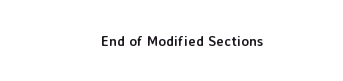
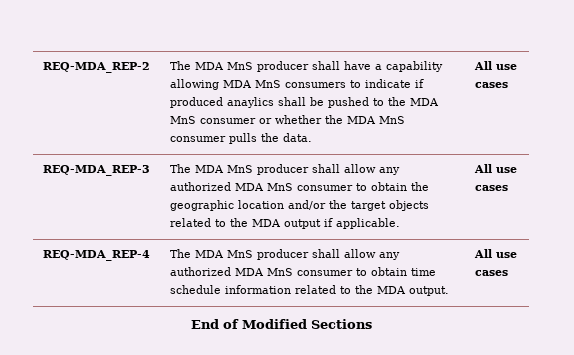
(100, 41) none -> [42,62,150,73] [169,61,443,72] [169,79,424,90] [169,97,439,108] [169,115,405,124] [169,133,312,144] [473,61,517,70] [474,82,508,88] [42,165,150,176] [169,164,400,175] [169,182,429,191] [169,200,429,211] [169,218,400,229] [473,164,517,173] [474,185,508,191] [42,250,150,261] [169,249,400,260] [169,267,436,276] [169,285,449,296] [473,249,517,258] [474,270,508,276] REQ-MDA_REP-2 | The MDA MnS producer shall have a capability allowing MDA MnS consumers to indicate if produced anaylics shall be pushed to the MDA MnS consumer or whether the MDA MnS consumer pulls the data. | All use cases // REQ-MDA_REP-3 | The MDA MnS producer shall allow any authorized MDA MnS consumer to obtain the geographic location and/or the target objects related to the MDA output if applicable. | All use cases // REQ-MDA_REP-4 | The MDA MnS producer shall allow any authorized MDA MnS consumer to obtain time schedule information related to the MDA output. | All use cases //

